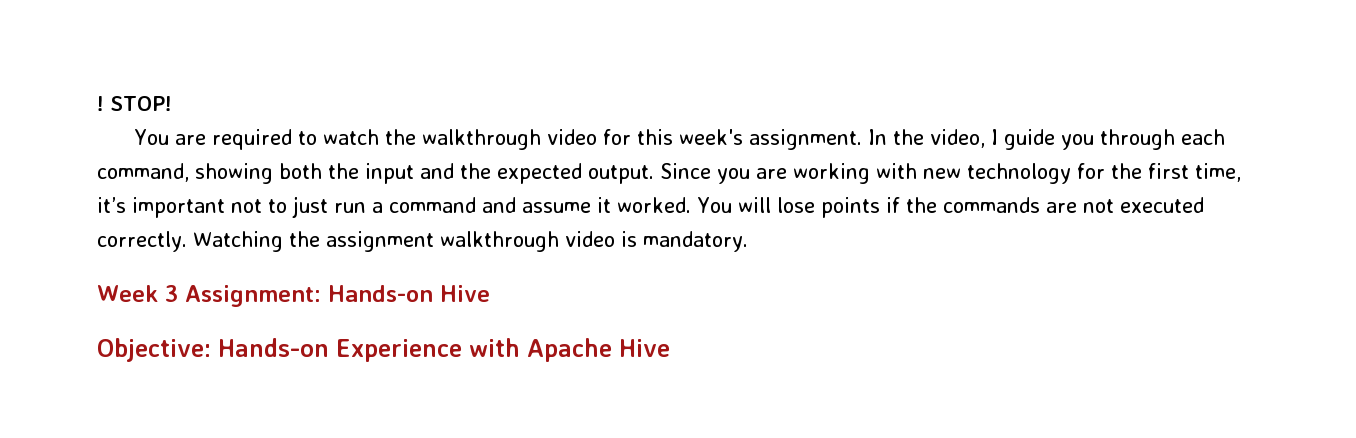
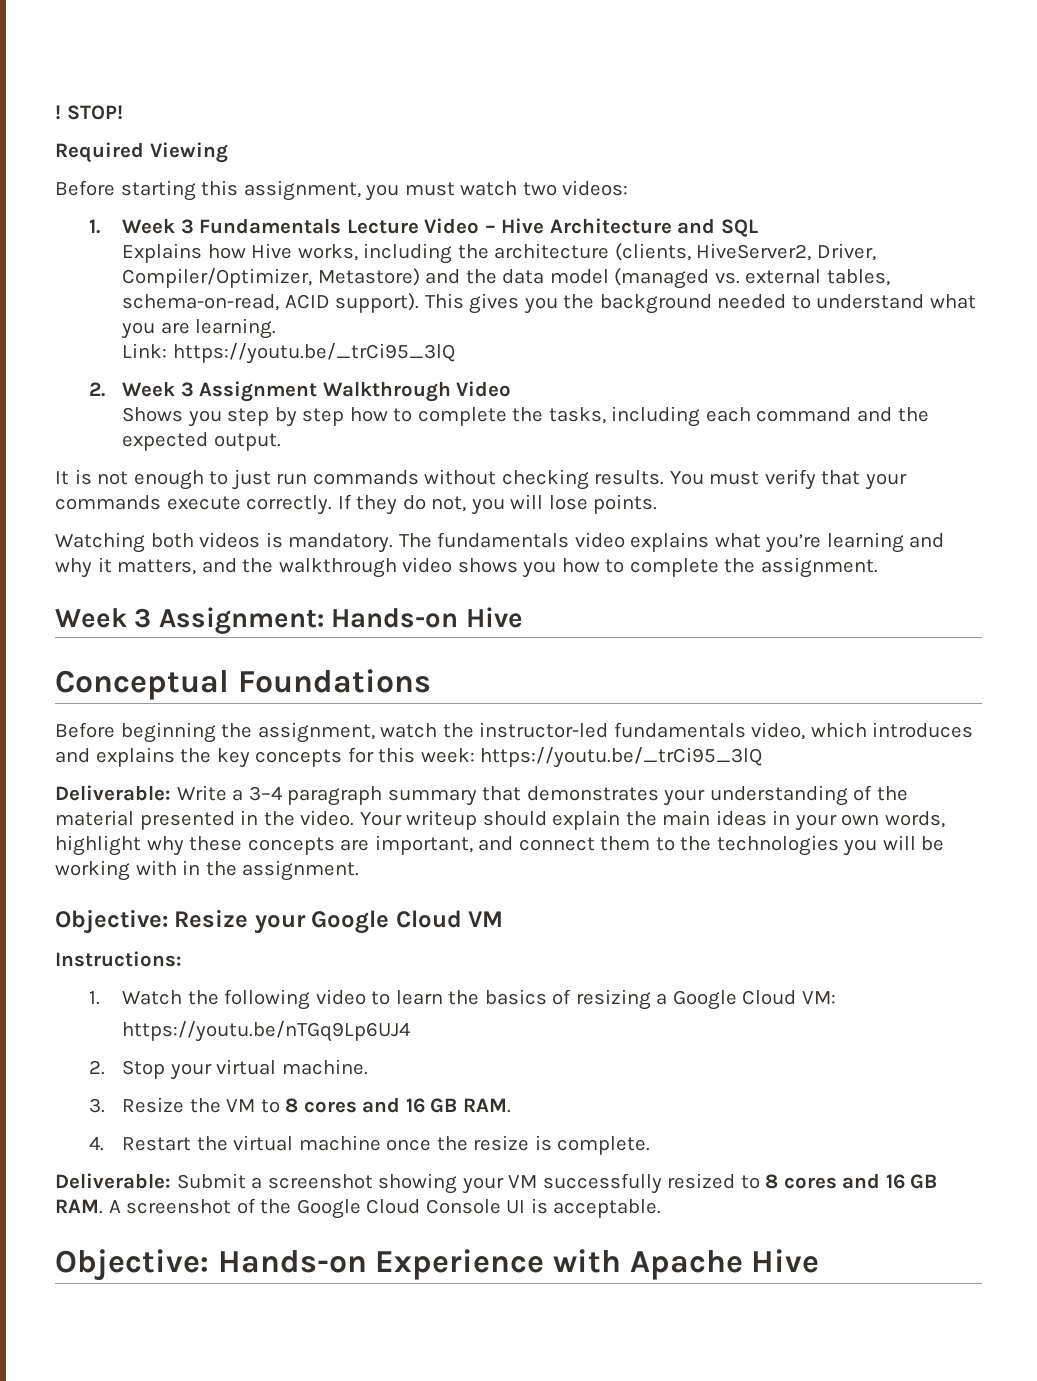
[134,129,1226,150] [97,163,1241,184] [97,196,1204,218] [97,231,748,252] You are required to watch the walkthrough video for this week's assignment. In the video, I guide you through each command, showing both the input and the expected output. Since you are working with new technology for the first time, it’s important not to just run a command and assume it worked. You will lose points if the commands are not executed correctly. Watching the assignment walkthrough video is mandatory. -> [55,142,228,163] [55,180,629,201] [88,218,758,237] [122,243,876,264] [122,268,890,289] [122,293,976,314] [121,318,277,339] [122,343,455,364] [88,381,512,402] [122,406,929,427] [122,432,281,451] [55,469,908,490] [55,494,658,515] [55,532,945,553] [55,557,878,578] Required Viewing // Before starting this assignment, you must watch two videos: // 1. Week 3 Fundamentals Lecture Video – Hive Architecture and SQL // Explains how Hive works, including the architecture (clients, HiveServer2, Driver, Compiler/Optimizer, Metastore) and the data model (managed vs. external tables, schema-on-read, ACID support). This gives you the background needed to understand what you are learning. // Link: https://youtu.be/_trCi95_3lQ // 2. Week 3 Assignment Walkthrough Video // Shows you step by step how to complete the tasks, including each command and the expected output. // It is not enough to just run commands without checking results. You must verify that your commands execute correctly. If they do not, you will lose points. // Watching both videos is mandatory. The fundamentals video explains what you’re learning and why it matters, and the walkthrough video shows you how to complete the assignment.
(490, 293) none -> [55,669,431,700] [55,722,974,743] [55,747,763,768] [55,785,908,806] [55,810,946,831] [55,835,945,856] [55,860,360,881] [55,909,504,934] [55,951,182,967] [88,989,836,1010] [122,1021,411,1042] [88,1059,368,1080] [88,1097,511,1113] [88,1135,651,1155] [55,1173,938,1194] [55,1198,662,1219] // Conceptual Foundations // Before beginning the assignment, watch the instructor-led fundamentals video, which introduces and explains the key concepts for this week: https://youtu.be/_trCi95_3lQ // Deliverable: Write a 3–4 paragraph summary that demonstrates your understanding of the material presented in the video. Your writeup should explain the main ideas in your own words, highlight why these concepts are important, and connect them to the technologies you will be working with in the assignment. // Objective: Resize your Google Cloud VM // Instructions: // 1. Watch the following video to learn the basics of resizing a Google Cloud VM: // https://youtu.be/nTGq9Lp6UJ4 // 2. Stop your virtual machine. // 3. Resize the VM to 8 cores and 16 GB RAM. // 4. Restart the virtual machine once the resize is complete. // Deliverable: Submit a screenshot showing your VM successfully resized to 8 cores and 16 GB RAM. A screenshot of the Google Cloud Console UI is acceptable.

